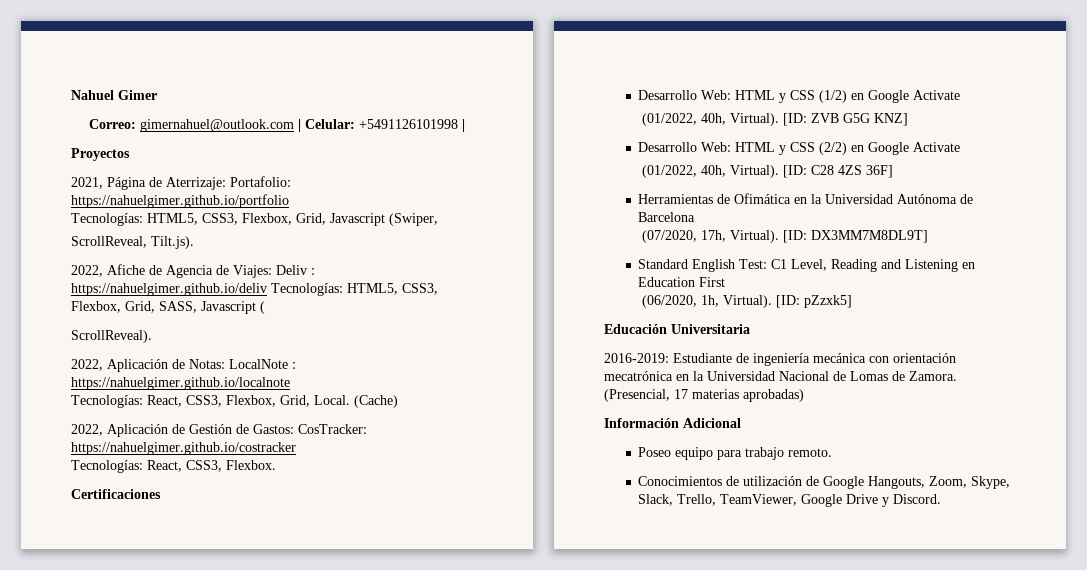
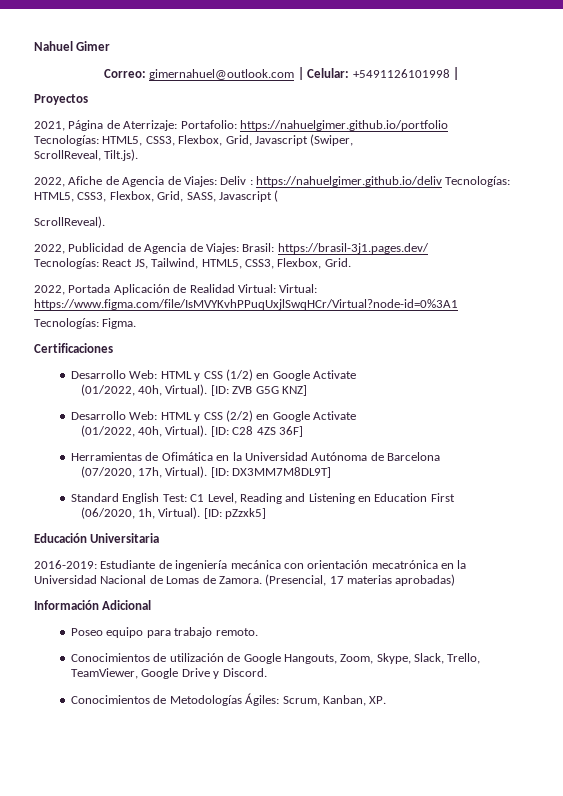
[107,359,296,372] [71,377,290,390] [71,395,398,408] [71,424,367,437] [71,442,296,455] [71,460,276,473] Aplicación de Notas: LocalNote : https://nahuelgimer.github.io/localnote // Tecnologías: React, CSS3, Flexbox, Grid, Local. (Cache) // 2022, Aplicación de Gestión de Gastos: CosTracker: https://nahuelgimer.github.io/costracker // Tecnologías: React, CSS3, Flexbox. -> [68,243,429,254] [34,258,351,269] [34,284,318,295] [34,299,458,310] [34,318,137,329] Publicidad de Agencia de Viajes: Brasil: https://brasil-3j1.pages.dev/ // Tecnologías: React JS, Tailwind, HTML5, CSS3, Flexbox, Grid. // 2022, Portada Aplicación de Realidad Virtual: Virtual: https://www.figma.com/file/IsMVYKvhPPuqUxjlSwqHCr/Virtual?node-id=0%3A1 // Tecnologías: Figma.
(942, 499) none -> [71,693,387,706] // Conocimientos de Metodologías Ágiles: Scrum, Kanban, XP.

